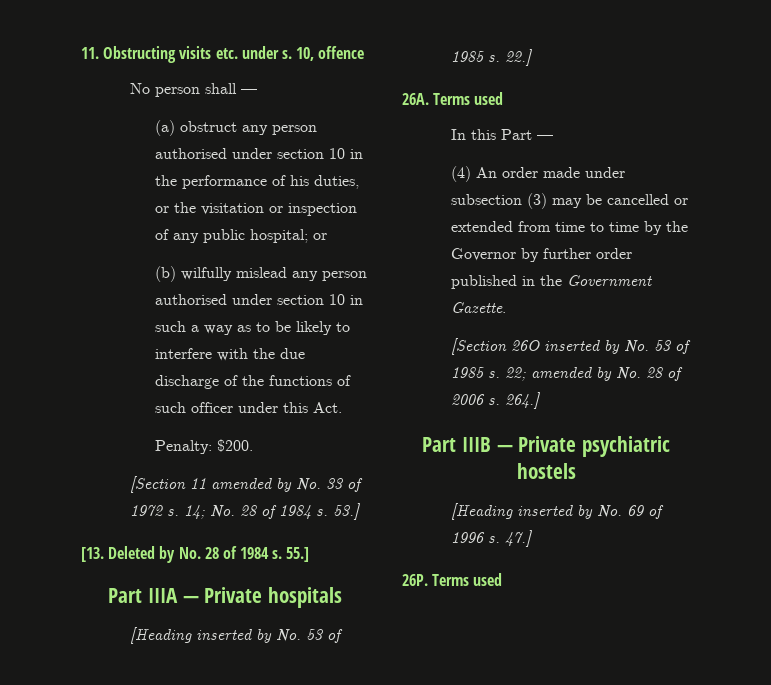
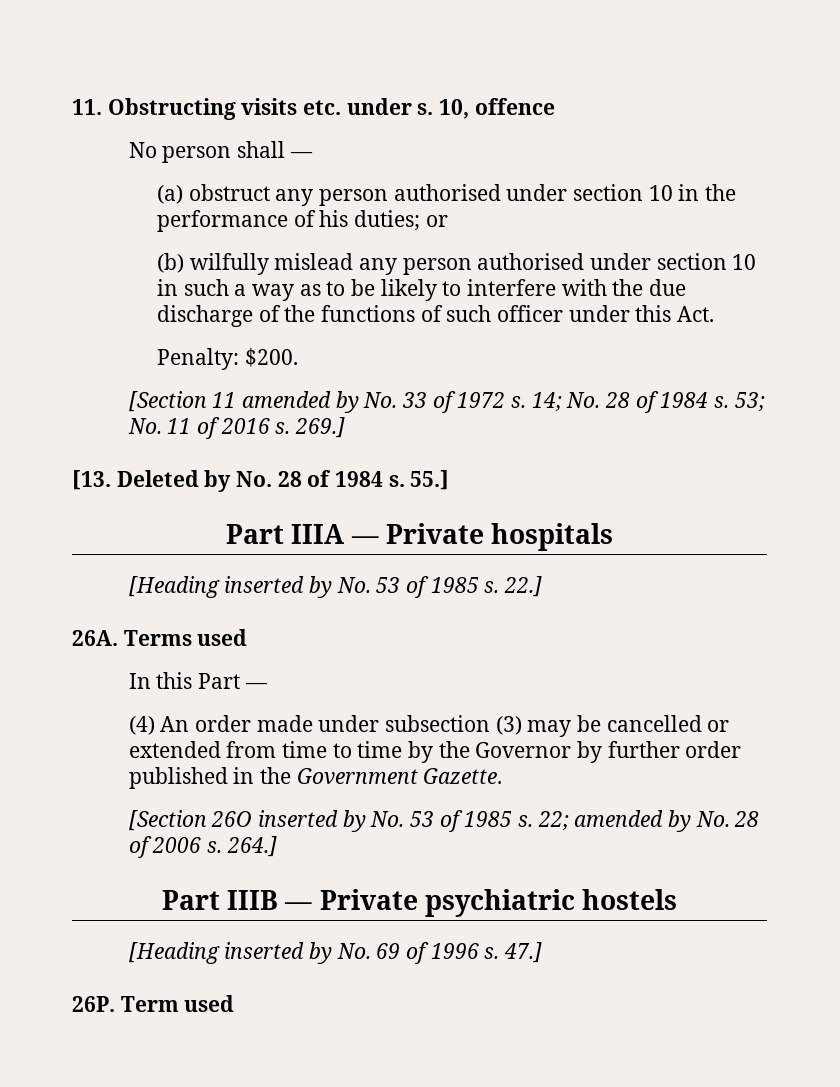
[314,175,360,189] [155,202,358,216] [155,229,309,243] duties, or the visitation or inspection of any public hospital; -> [354,210,421,231] duties;
[333,503,361,520] 53.] -> [734,392,765,411] [127,417,346,439] 53; No. 11 of 2016 s. 269.]
[432,574,470,586] Terms -> [120,996,179,1012] Term

